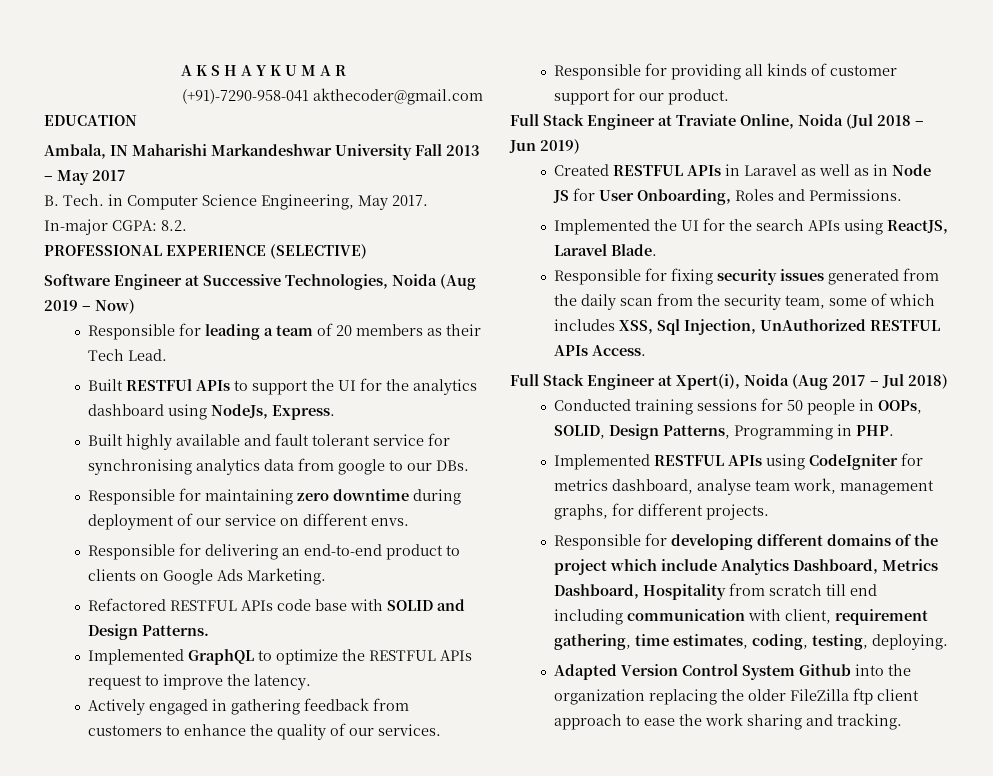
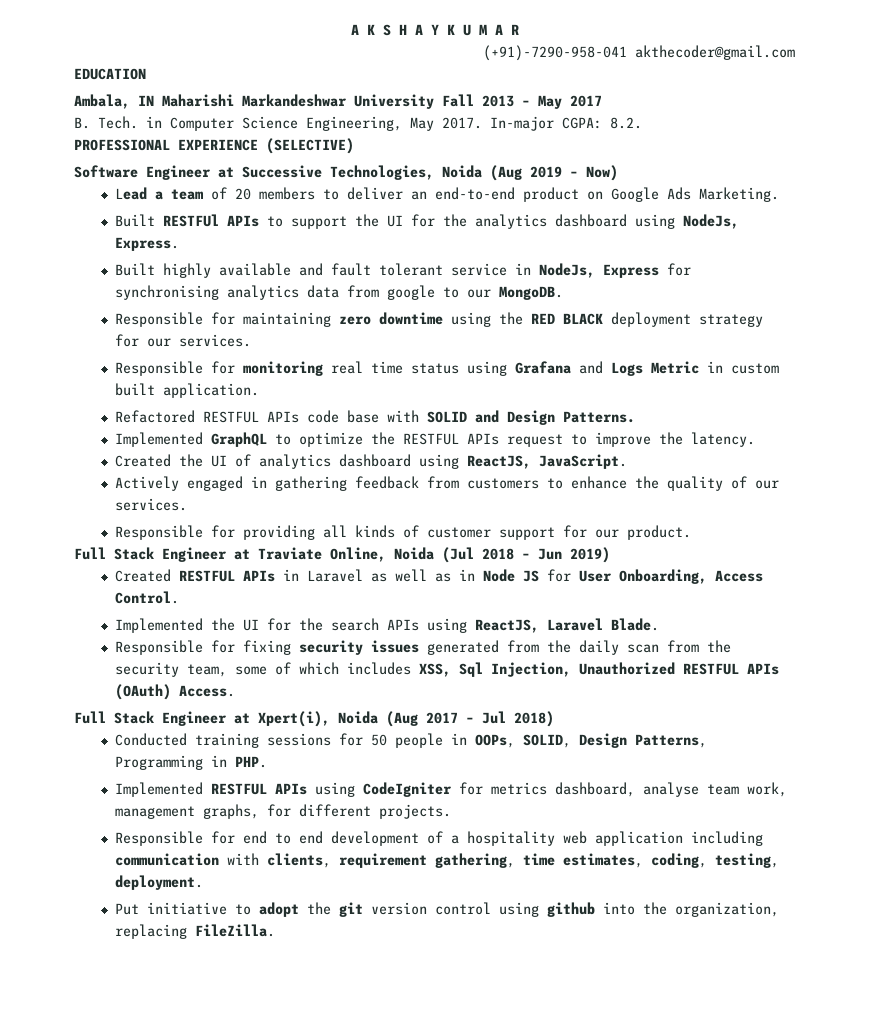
[88,323,261,340] Responsible for leading -> [115,187,148,200] Lead
[427,324,482,336] [88,349,168,361] as their Tech Lead. -> [323,187,780,202] to deliver an end-to-end product on Google Ads Marketing.
(425, 440) none -> [515,263,660,278] in NodeJs, Express
[436,460,470,471] DBs. -> [499,286,564,300] MongoDB.
[413,489,462,505] [88,513,410,530] [88,543,461,560] [88,568,327,585] during deployment of our service on different envs. // Responsible for delivering an end-to-end product to clients on Google Ads Marketing. -> [451,312,764,327] [115,334,252,347] [115,361,780,376] [115,383,260,398] using the RED BLACK deployment strategy for our services. // Responsible for monitoring real time status using Grafana and Logs Metric in custom built application.
(312, 682) none -> [115,454,628,469] // Created the UI of analytics dashboard using ReactJS, JavaScript.
[735,189,903,201] Roles and Permissions. -> [715,570,764,582] [115,591,180,604] Access Control.
[760,319,941,331] [554,345,589,356] UnAuthorized RESTFUL APIs -> [579,662,780,675] [115,684,172,700] Unauthorized RESTFUL APIs (OAuth)
[671,534,939,550] [554,559,939,575] [554,583,878,600] developing different domains of the project which include Analytics Dashboard, Metrics Dashboard, Hospitality from scratch till end -> [243,831,684,846] end to end development of a hospitality web application
[785,609,832,624] client, -> [267,853,332,868] clients,
[872,634,949,650] [554,664,912,680] [554,688,920,705] [554,713,903,730] deploying. // Adapted Version Control System Github into the organization replacing the older FileZilla ftp client approach to ease the work sharing and tracking. -> [115,875,204,890] [115,902,780,917] [115,924,276,939] deployment. // Put initiative to adopt the git version control using github into the organization, replacing FileZilla.

